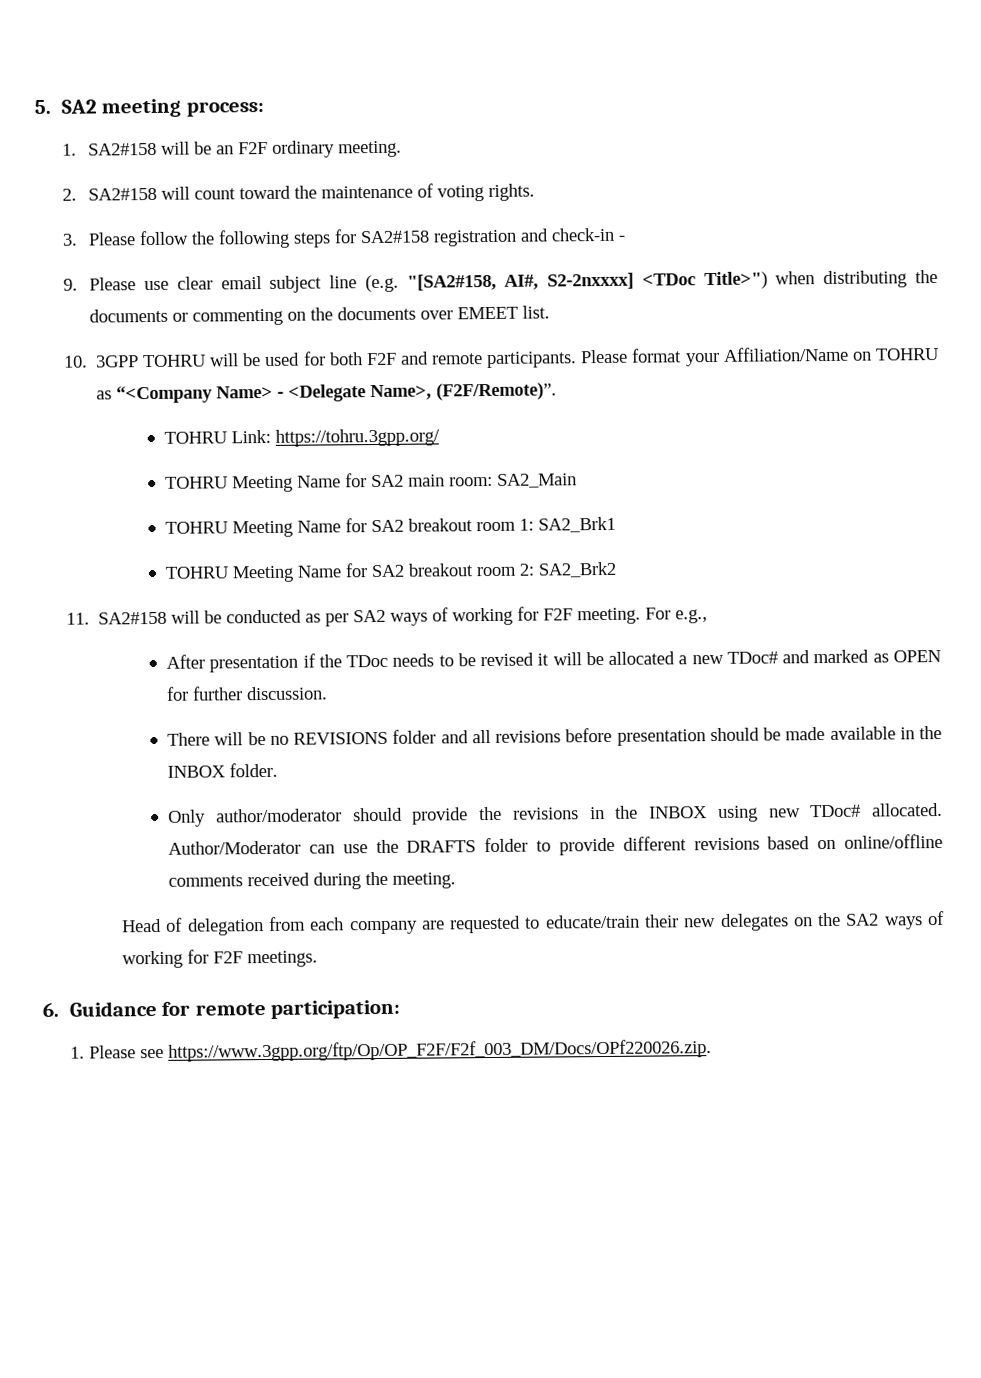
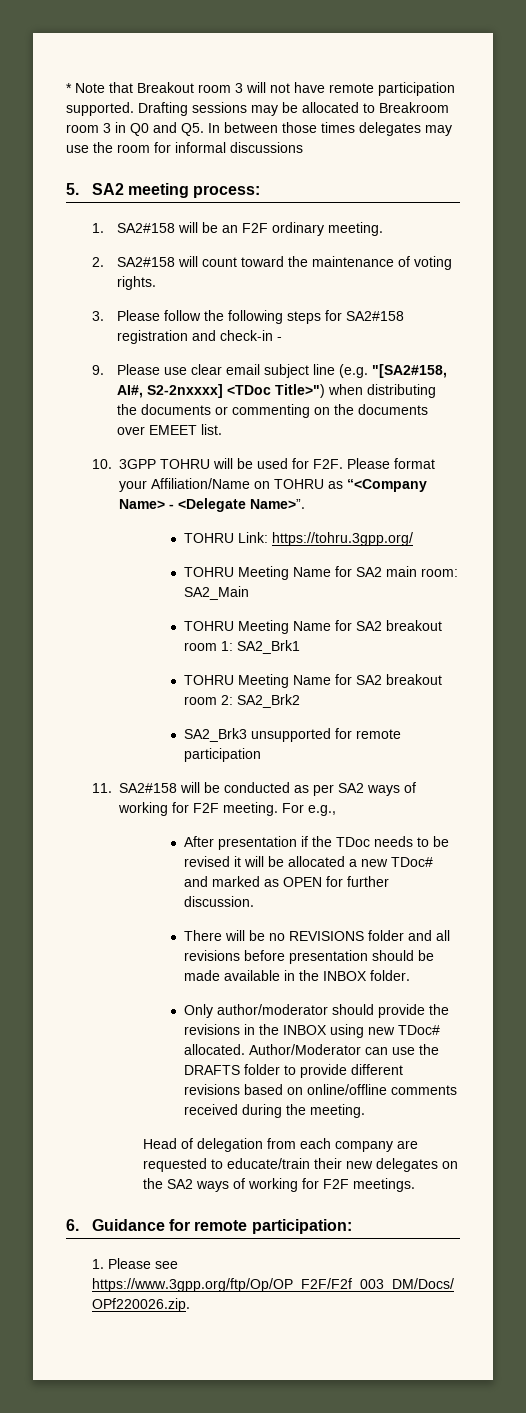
(34, 107) none -> [66,82,455,96] [66,102,449,116] [66,122,452,136] [66,142,303,153] * Note that Breakout room 3 will not have remote participation supported. Drafting sessions may be allocated to Breakroom room 3 in Q0 and Q5. In between those times delegates may use the room for informal discussions //
[328,351,578,369] both F2F and remote participants. -> [312,459,343,469] F2F.
[369,382,557,401] Name>, (F2F/Remote)”. -> [249,499,305,509] Name>”.
(618, 569) none -> [183,728,401,742] [183,748,261,762] // SA2_Brk3 unsupported for remote participation

